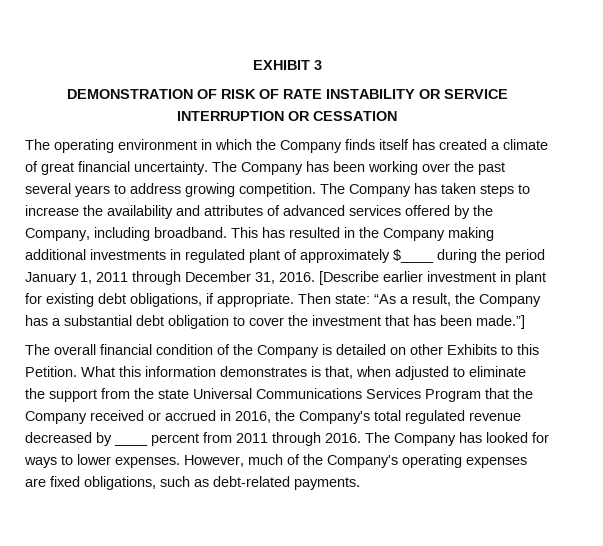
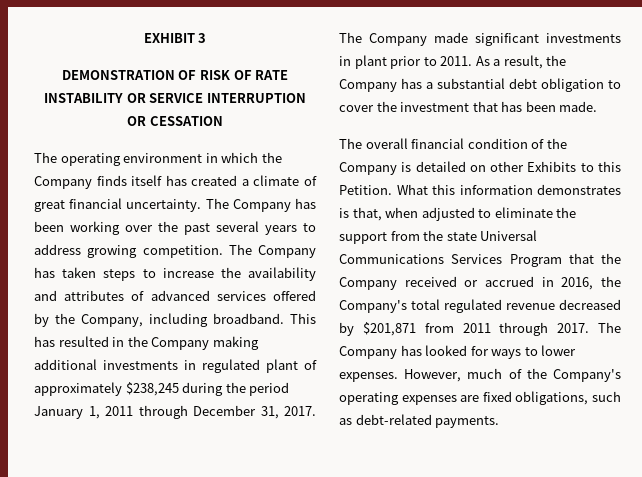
[393,249,434,263] $____ -> [125,382,179,396] $238,245
[279,271,546,285] [25,293,396,307] 2016. [Describe earlier investment in plant for existing debt obligations, if appropriate. Then state: “As -> [284,406,316,416] [339,32,621,46] [339,55,490,69] 2017. The Company made significant investments in plant prior to 2011. As
[476,315,525,329] made.”] -> [559,101,598,112] made.
[114,433,199,446] ____ percent -> [362,322,416,336] $201,871
[325,433,361,443] 2016. -> [557,323,590,333] 2017.

